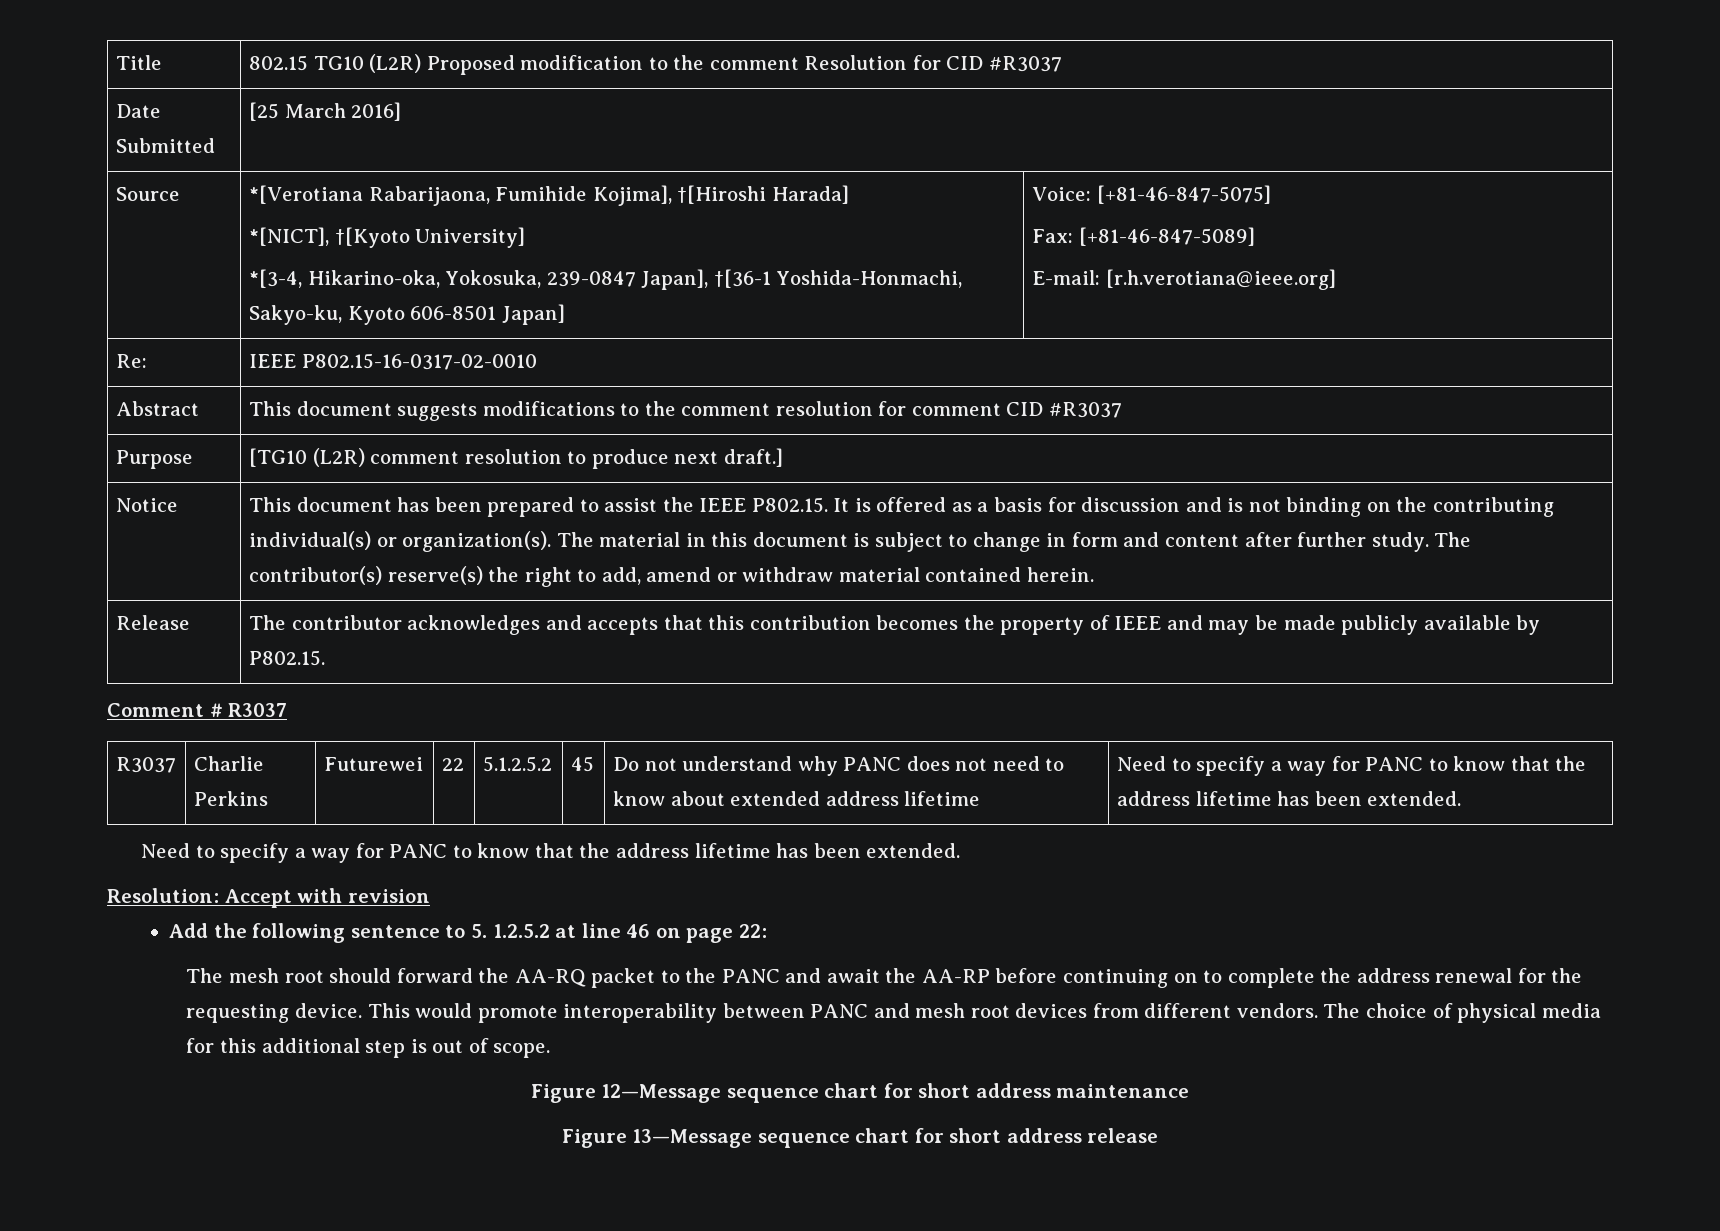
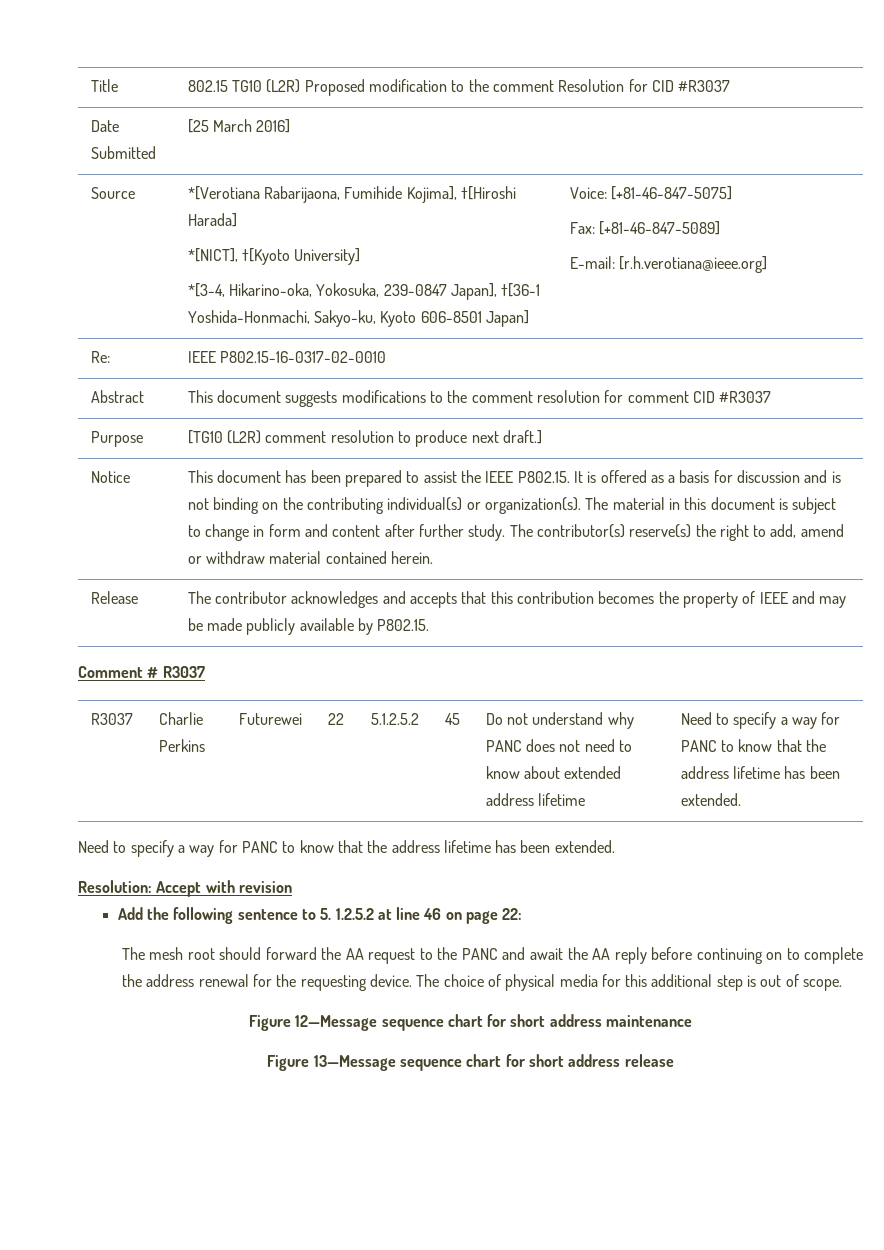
[514,968,656,988] AA-RQ packet -> [345,948,416,964] AA request
[921,969,990,983] AA-RP -> [591,947,647,964] AA reply
[367,1003,1318,1023] This would promote interoperability between PANC and mesh root devices from different vendors. -> (412, 980) none

